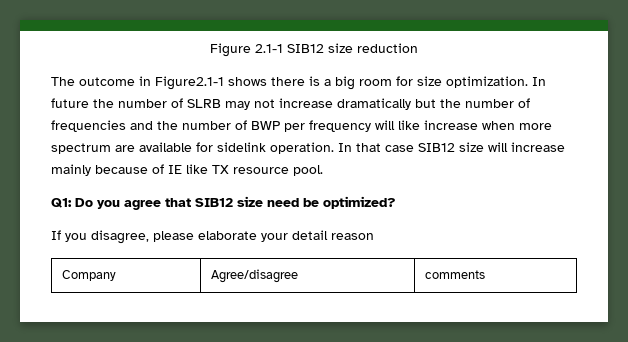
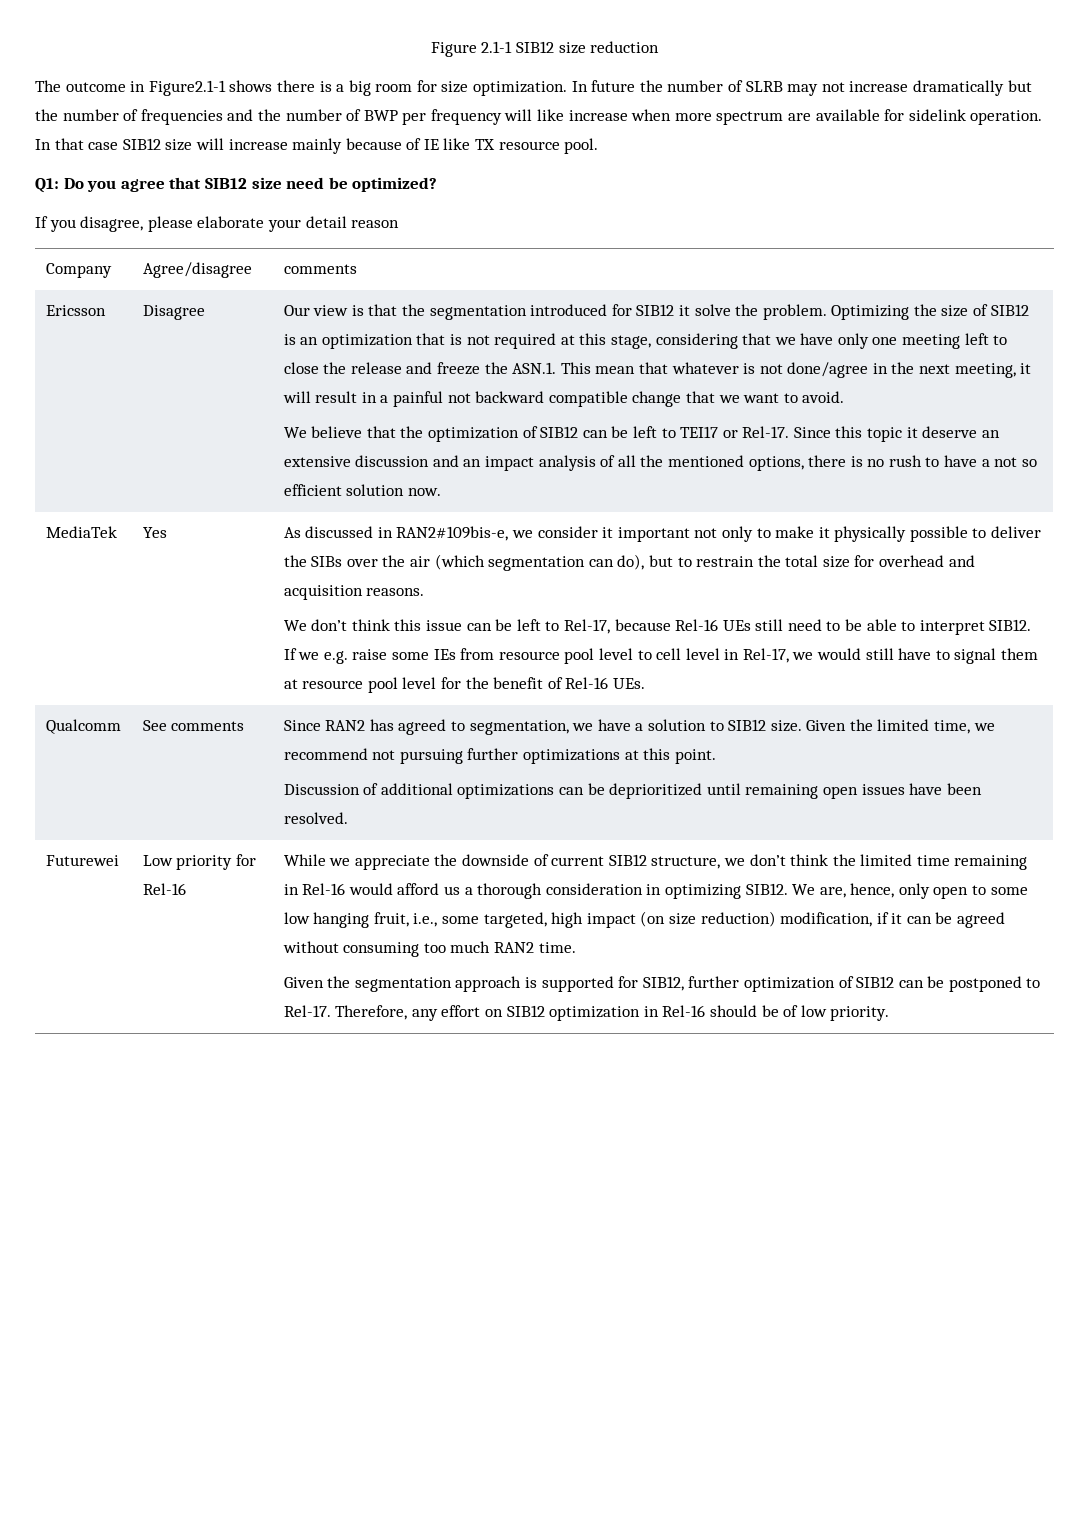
(485, 274) none -> [45,305,106,316] [142,305,205,320] [283,304,1029,320] [283,333,1008,349] [283,362,1032,378] [282,391,845,407] [283,426,1000,442] [283,455,1037,471] [283,484,441,496] [45,526,117,538] [142,527,167,538] [283,526,1042,542] [283,554,975,571] [283,585,425,600] [283,619,1032,635] [283,648,1038,664] [283,677,645,693] [45,719,121,734] [142,720,245,731] [283,719,995,735] [283,748,716,764] [283,783,982,799] [283,812,348,824] [45,855,119,866] [142,854,256,870] [142,883,186,895] [283,854,1028,870] [283,883,1028,899] [283,911,1006,928] [282,941,576,957] [283,976,1041,992] [283,1005,890,1021] // Ericsson | Disagree | Our view is that the segmentation introduced for SIB12 it solve the problem. Optimizing the size of SIB12 is an optimization that is not required at this stage, considering that we have only one meeting left to close the release and freeze the ASN.1. This mean that whatever is not done/agree in the next meeting, it will result in a painful not backward compatible change that we want to avoid. // We believe that the optimization of SIB12 can be left to TEI17 or Rel-17. Since this topic it deserve an extensive discussion and an impact analysis of all the mentioned options, there is no rush to have a not so efficient solution now. // MediaTek | Yes | As discussed in RAN2#109bis-e, we consider it important not only to make it physically possible to deliver the SIBs over the air (which segmentation can do), but to restrain the total size for overhead and acquisition reasons. // We don’t think this issue can be left to Rel-17, because Rel-16 UEs still need to be able to interpret SIB12. If we e.g. raise some IEs from resource pool level to cell level in Rel-17, we would still have to signal them at resource pool level for the benefit of Rel-16 UEs. // Qualcomm | See comments | Since RAN2 has agreed to segmentation, we have a solution to SIB12 size. Given the limited time, we recommend not pursuing further optimizations at this point. // Discussion of additional optimizations can be deprioritized until remaining open issues have been resolved. // Futurewei | Low priority for Rel-16 | While we appreciate the downside of current SIB12 structure, we don’t think the limited time remaining in Rel-16 would afford us a thorough consideration in optimizing SIB12. We are, hence, only open to some low hanging fruit, i.e., some targeted, high impact (on size reduction) modification, if it can be agreed without consuming too much RAN2 time. // Given the segmentation approach is supported for SIB12, further optimization of SIB12 can be postponed to Rel-17. Therefore, any effort on SIB12 optimization in Rel-16 should be of low priority.

